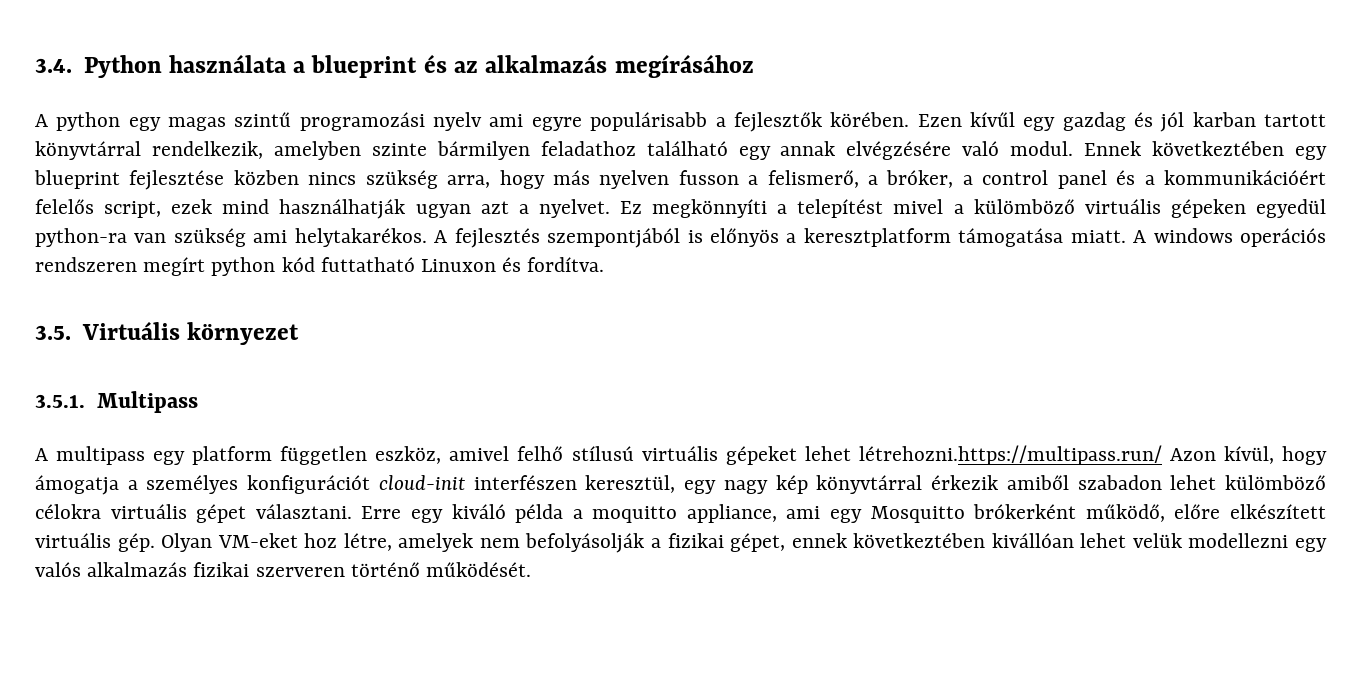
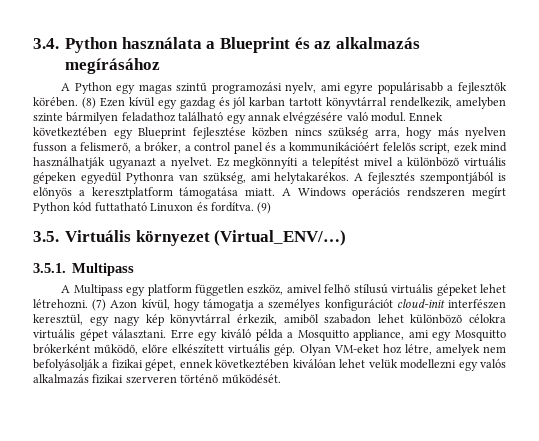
[311,55,418,78] blueprint -> [220,37,291,53] Blueprint
[56,112,121,131] python -> [74,82,112,94] Python
[433,112,483,131] nyelv -> [285,82,317,94] nyelv,
[917,112,1015,127] Ezen kívűl -> [81,97,155,109] (8) Ezen kívül
[34,170,120,189] blueprint -> [138,127,186,139] Blueprint
[415,201,509,218] ugyan azt -> [108,158,156,169] ugyanazt
[973,199,1075,214] külömböző -> [407,157,460,167] különböző
[35,228,246,247] python-ra van szükség -> [125,172,246,184] Pythonra van szükség,
[1153,228,1233,243] windows -> [297,187,346,197] Windows
[211,257,276,276] python -> [33,202,70,214] Python
(605, 264) none -> [257,202,272,214] (9)
(299, 333) none -> [214,230,347,246] (Virtual_ENV/…)
[56,446,146,465] multipass -> [73,284,123,296] Multipass
[858,445,1162,465] létrehozni.https://multipass.run/ -> [33,299,107,311] létrehozni. (7)
[35,475,119,495] ámogatja -> [203,299,254,311] támogatja
[931,475,999,490] érkezik -> [236,314,277,325] érkezik,
[1225,475,1327,490] külömböző -> [410,314,463,324] különböző
[592,506,678,523] moquitto -> [297,330,349,341] Mosquitto
[991,533,1074,548] kivállóan -> [292,359,336,368] kiválóan

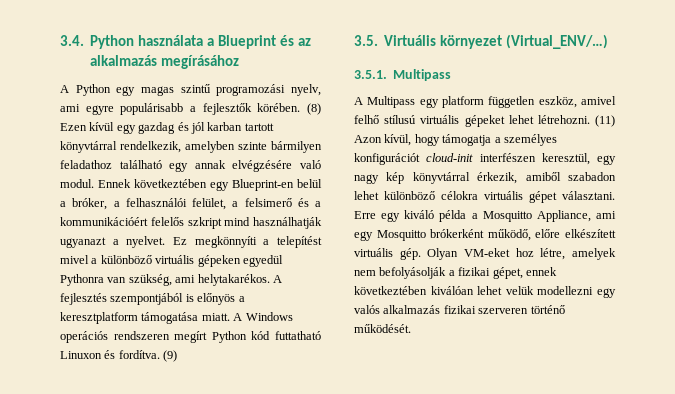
[138,127,506,139] [33,142,263,154] Blueprint fejlesztése közben nincs szükség arra, hogy más nyelven fusson a felismerő, a bróker, a control panel -> [232,179,322,191] [60,198,292,210] Blueprint-en belül a bróker, a felhasználói felület, a felsimerő
[419,142,478,154] script, ezek -> [187,217,222,229] szkript
[92,299,107,311] (7) -> [595,115,615,127] (11)
[353,329,405,341] appliance, -> [536,210,591,222] Appliance,

